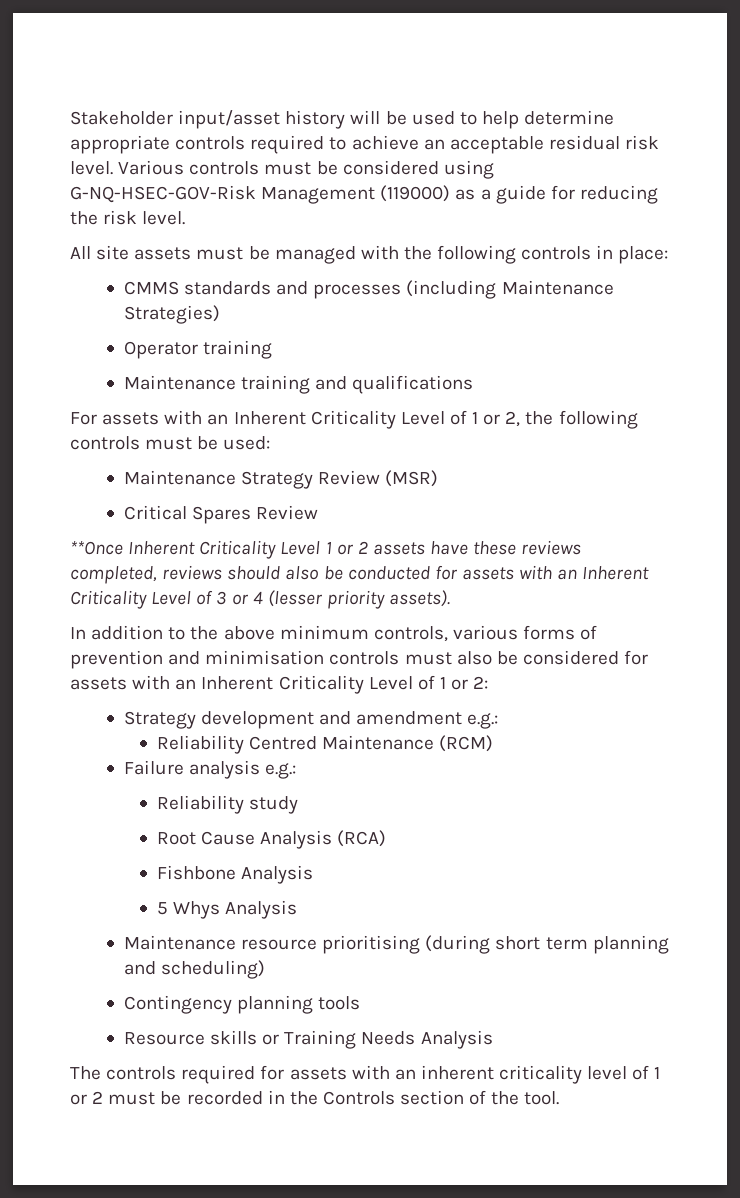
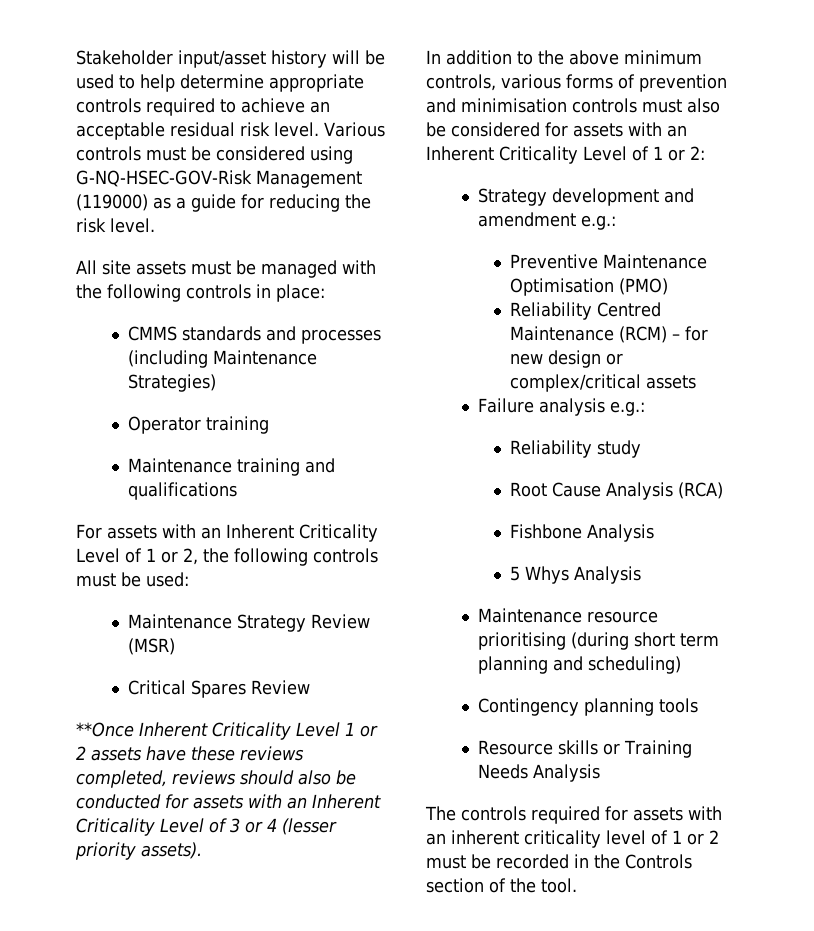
(499, 721) none -> [510,254,708,269] [510,278,669,296] // Preventive Maintenance Optimisation (PMO)
(494, 743) none -> [672,326,709,341] [510,350,624,368] [510,374,697,392] – for new design or complex/critical assets

